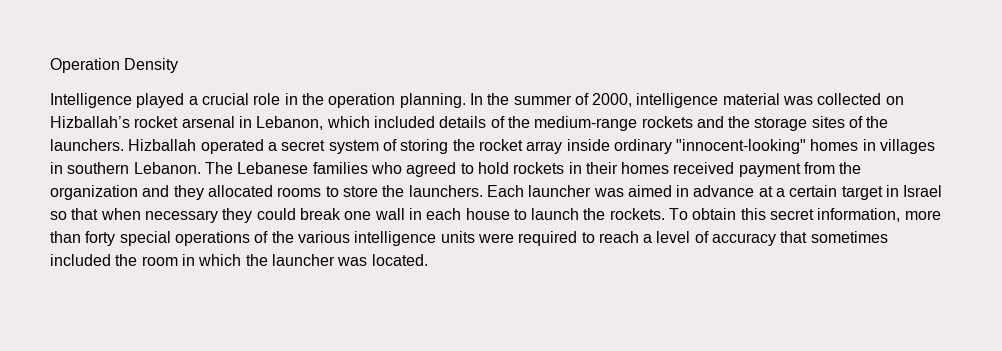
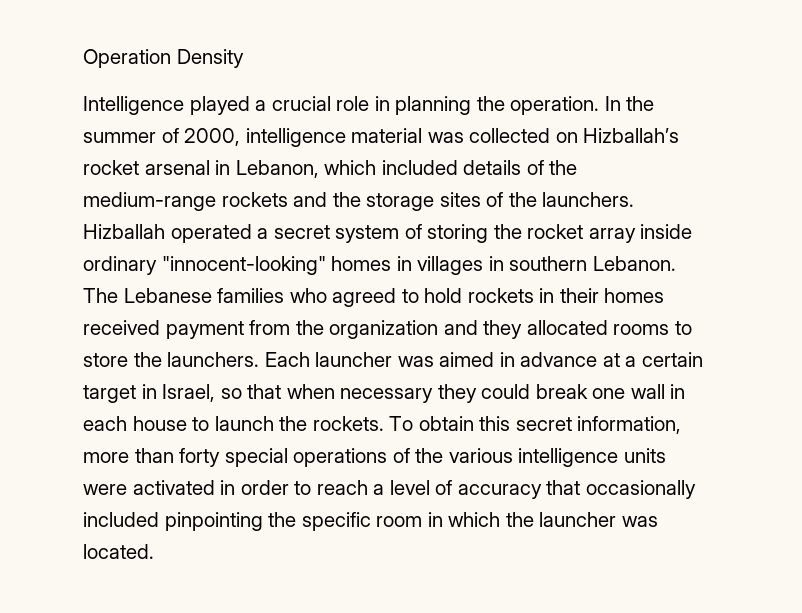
[301,93,466,108] the operation planning. -> [395,96,600,115] planning the operation.
[903,185,943,197] Israel -> [162,384,216,402] Israel,
[518,231,578,246] required -> [132,480,289,495] activated in order
[810,231,888,243] [50,254,138,266] sometimes included the -> [585,480,696,499] [83,512,371,531] occasionally included pinpointing the specific

